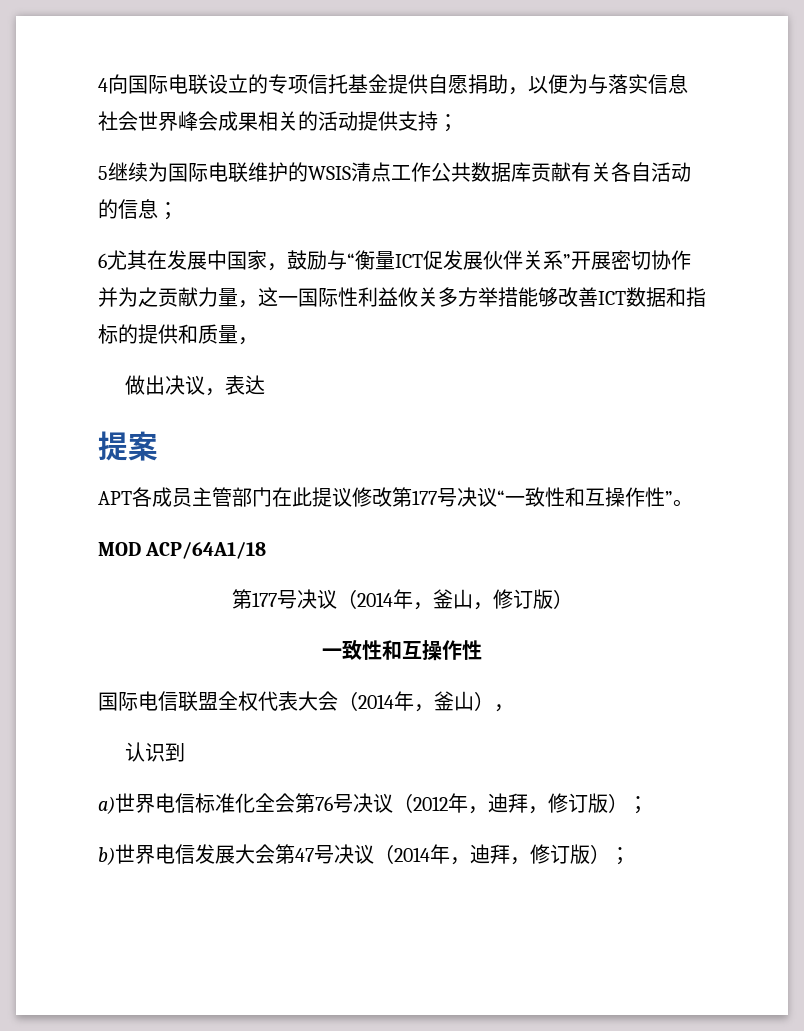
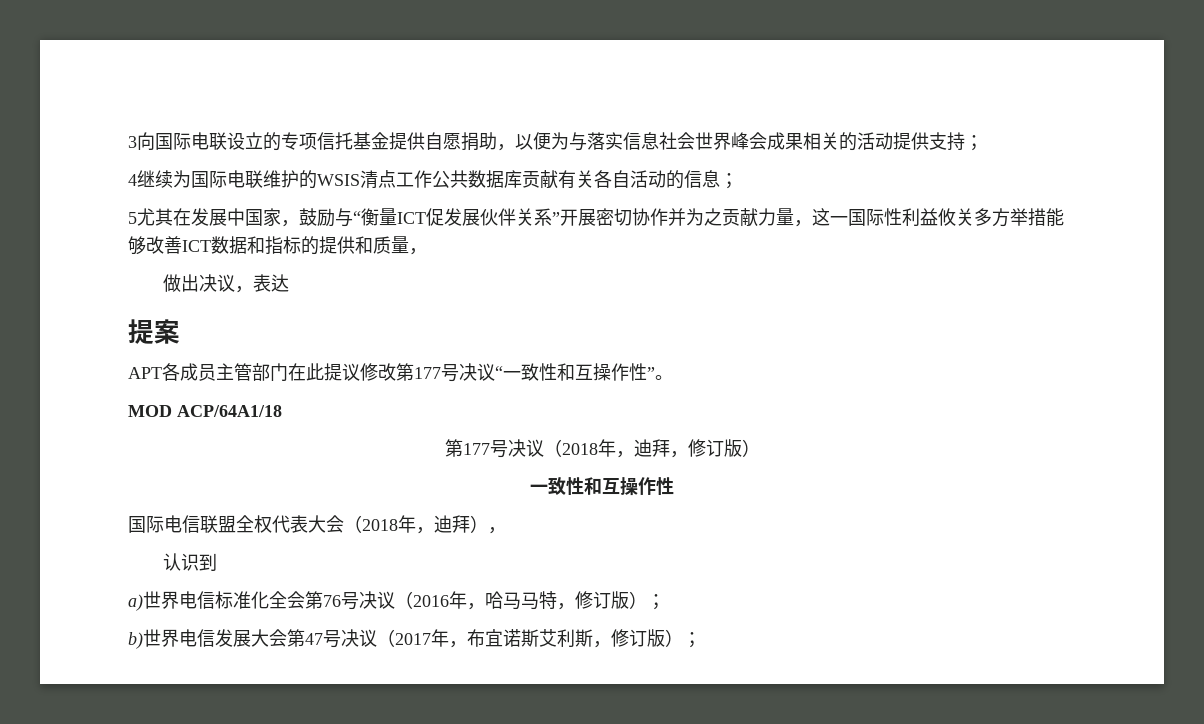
[98,78,108,92] 4 -> [128,136,137,148] 3
[98,166,108,180] 5 -> [128,174,137,186] 4
[98,253,107,268] 6 -> [128,212,137,224] 5
[356,589,473,610] 2014年，釜山 -> [561,439,670,458] 2018年，迪拜
[358,691,474,712] 2014年，釜山 -> [362,515,470,534] 2018年，迪拜
[413,793,528,814] 2012年，迪拜 -> [413,591,557,610] 2016年，哈马马特
[394,844,510,865] 2014年，迪拜 -> [395,629,593,648] 2017年，布宜诺斯艾利斯

